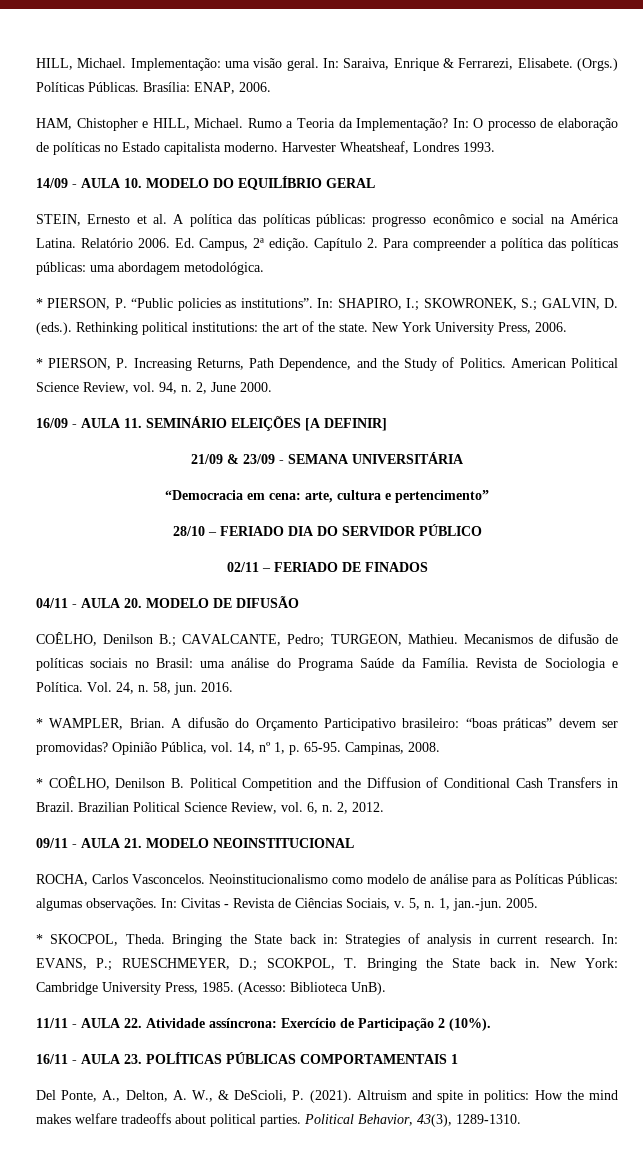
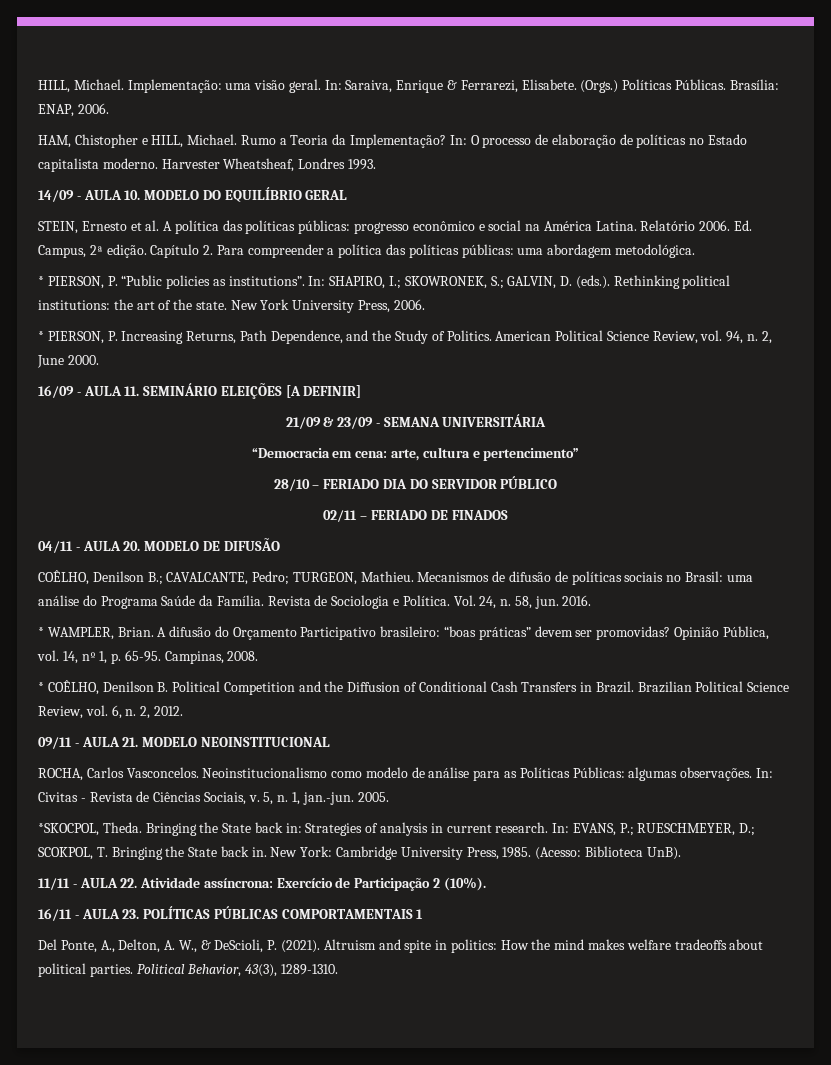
[36,934,119,946] * SKOCPOL, -> [38,823,99,836] *SKOCPOL,

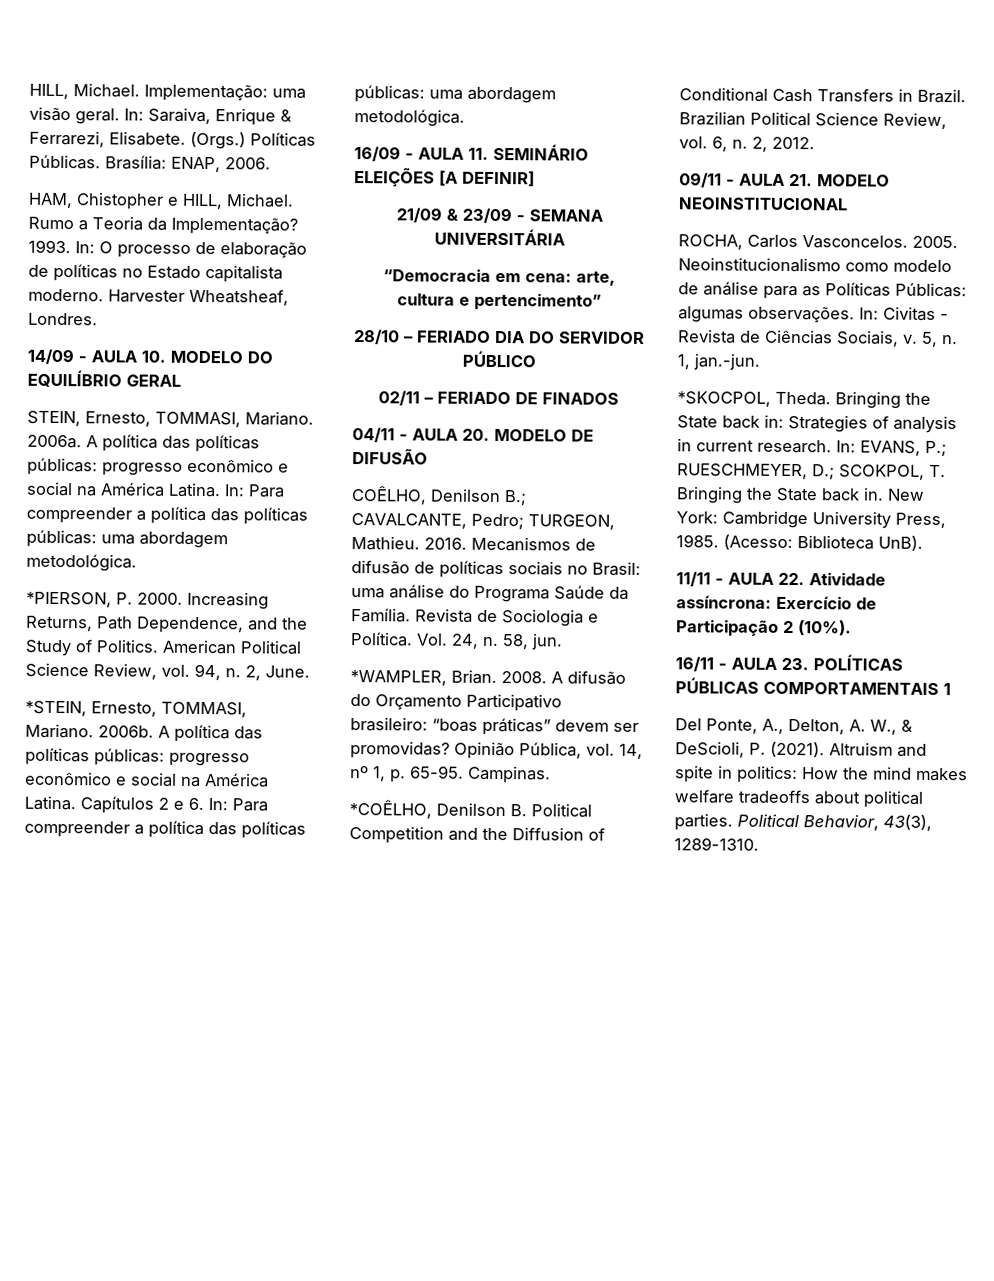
(447, 141) none -> [28,239,71,254] 1993.
[298,158,376,170] Londres 1993. -> [28,312,98,326] Londres.
[81,220,160,231] Ernesto et al. -> [85,411,314,428] [27,434,82,449] Ernesto, TOMMASI, Mariano. 2006a.
[640,220,753,231] [38,244,214,258] Relatório 2006. Ed. Campus, 2ª edição. Capítulo 2. -> [224,484,245,497] In:
[38,275,731,289] [38,299,425,313] [38,331,118,344] * PIERSON, P. “Public policies as institutions”. In: SHAPIRO, I.; SKOWRONEK, S.; GALVIN, D. (eds.). Rethinking political institutions: the art of the state. New York University Press, 2006. // * PIERSON, P. -> [26,591,183,608] *PIERSON, P. 2000.
[37,355,99,368] June 2000. -> [265,665,310,678] [25,700,247,718] [25,723,263,743] [25,747,250,767] [25,771,269,788] [24,795,268,814] [24,820,306,839] [354,85,556,104] [354,109,465,127] June. // *STEIN, Ernesto, TOMMASI, Mariano. 2006b. A política das políticas públicas: progresso econômico e social na América Latina. Capítulos 2 e 6. In: Para compreender a política das políticas públicas: uma abordagem metodológica.
(414, 576) none -> [424,537,467,550] 2016.
[562,595,592,606] [38,627,154,640] 2016. // * WAMPLER, Brian. -> [350,669,547,686] // *WAMPLER, Brian. 2008.
[164,651,259,664] [38,680,99,695] Campinas, 2008. // * COÊLHO, -> [468,765,551,784] [349,799,432,819] Campinas. // *COÊLHO,
(199, 772) none -> [912,235,958,249] 2005.
[357,792,389,802] 2005. -> (760, 362) none

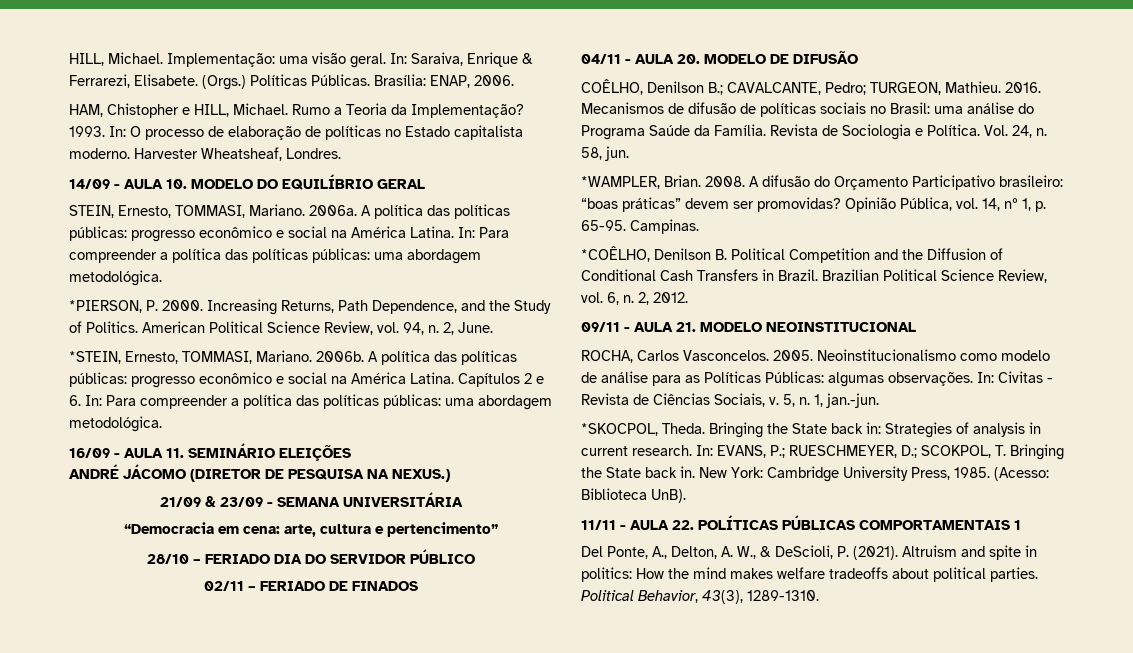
[439,170,535,187] [A DEFINIR] -> [69,464,450,482] // ANDRÉ JÁCOMO (DIRETOR DE PESQUISA NA NEXUS.)
[809,572,886,586] [676,595,877,610] [676,619,852,637] [675,656,809,672] Atividade assíncrona: Exercício de Participação 2 (10%). // 16/11 - AULA 23. -> (694, 525) none

